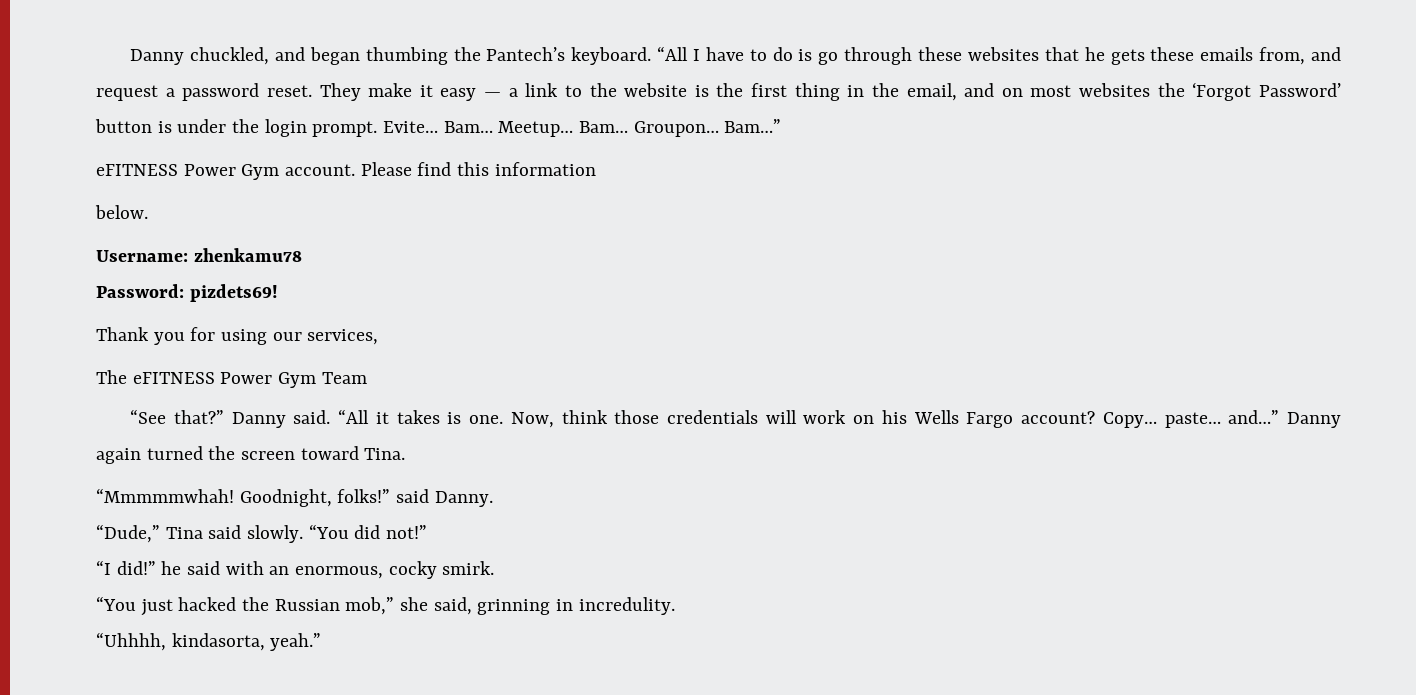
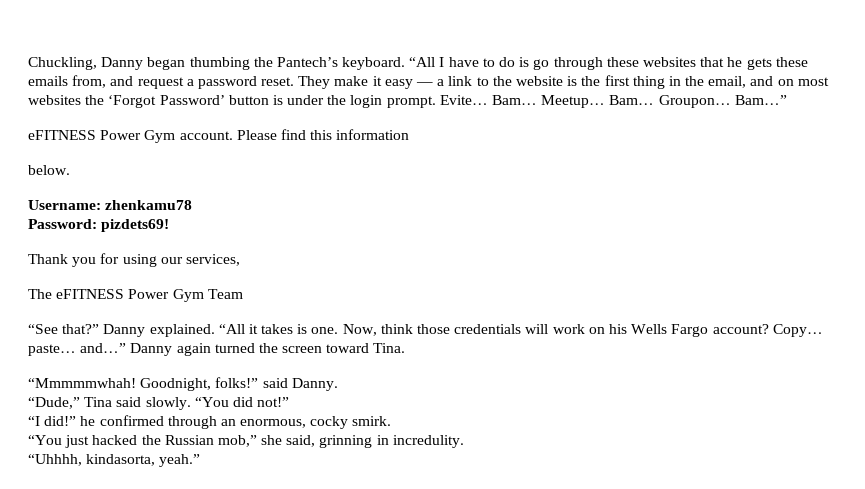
[130,47,305,65] Danny chuckled, and -> [28,57,144,70] Chuckling, Danny
[293,410,331,424] said. -> [149,324,215,337] explained.
[187,561,264,575] said with -> [99,415,217,429] confirmed through

